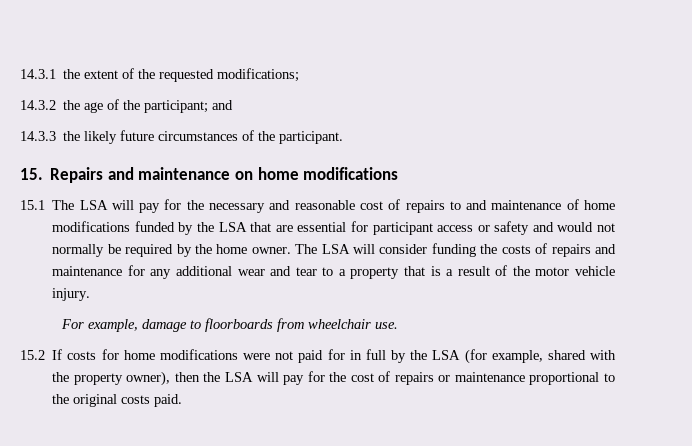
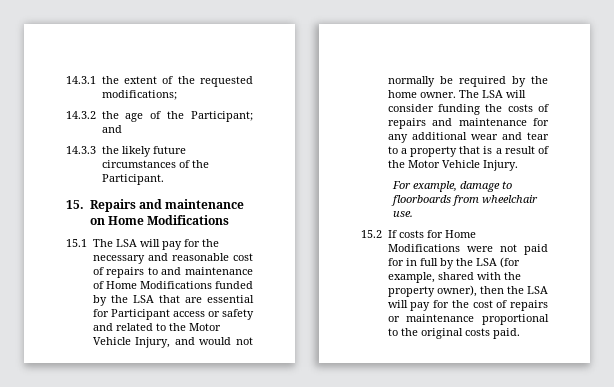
[144,100,209,113] participant; -> [191,111,253,122] Participant;
[279,131,344,144] participant. -> [101,174,164,185] Participant.
[257,167,399,180] home modifications -> [107,215,229,225] Home Modifications
[584,200,615,210] [52,221,131,232] home modifications -> [105,281,212,289] Home Modifications
[372,222,433,235] participant -> [110,309,170,320] Participant
(554, 227) none -> [115,323,221,331] [92,337,195,348] related to the Motor Vehicle Injury, and
[535,266,615,276] [52,288,91,301] motor vehicle injury. -> [407,160,518,171] Motor Vehicle Injury.
[123,349,238,360] home modifications -> [444,230,476,238] [387,244,460,252] Home Modifications

